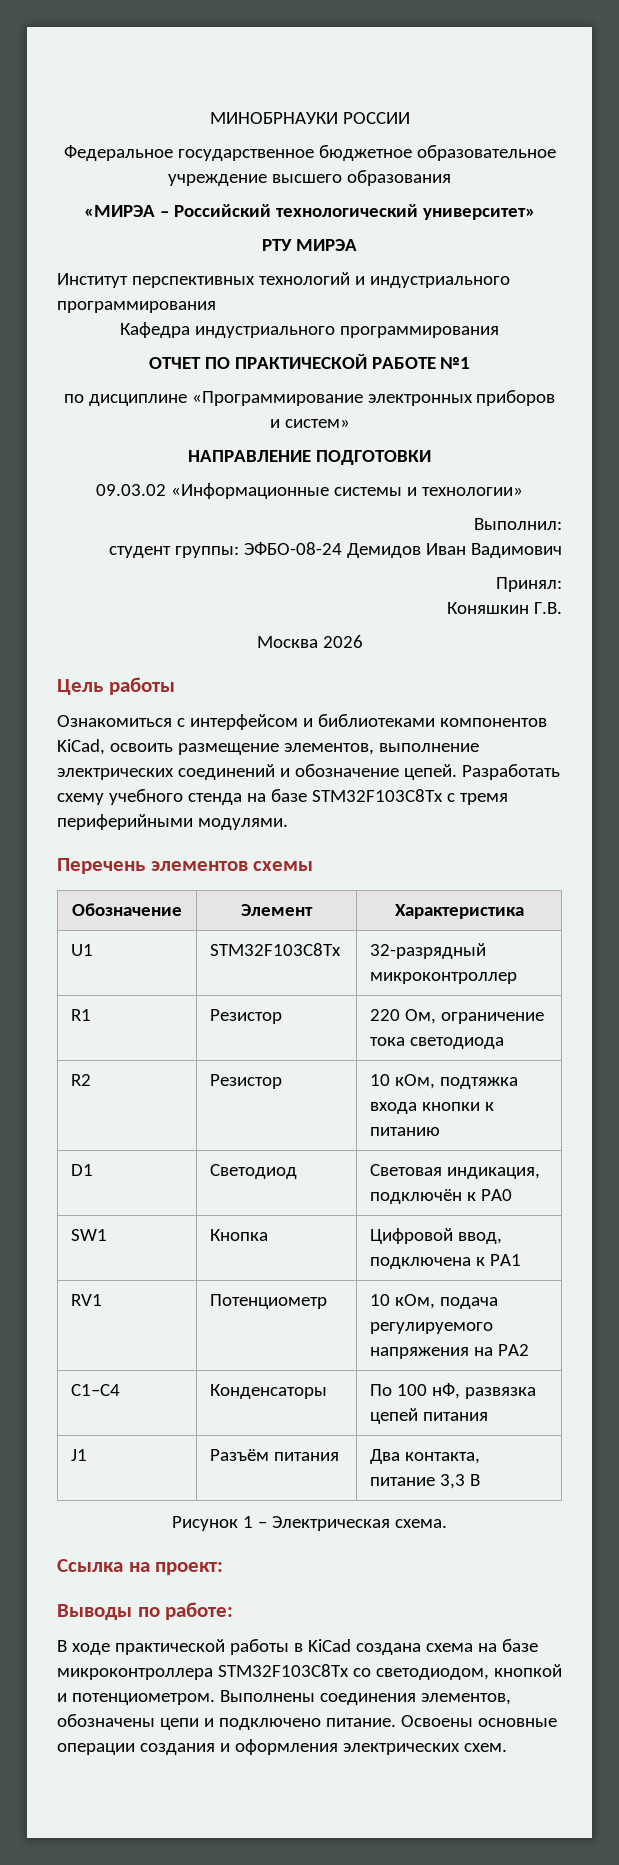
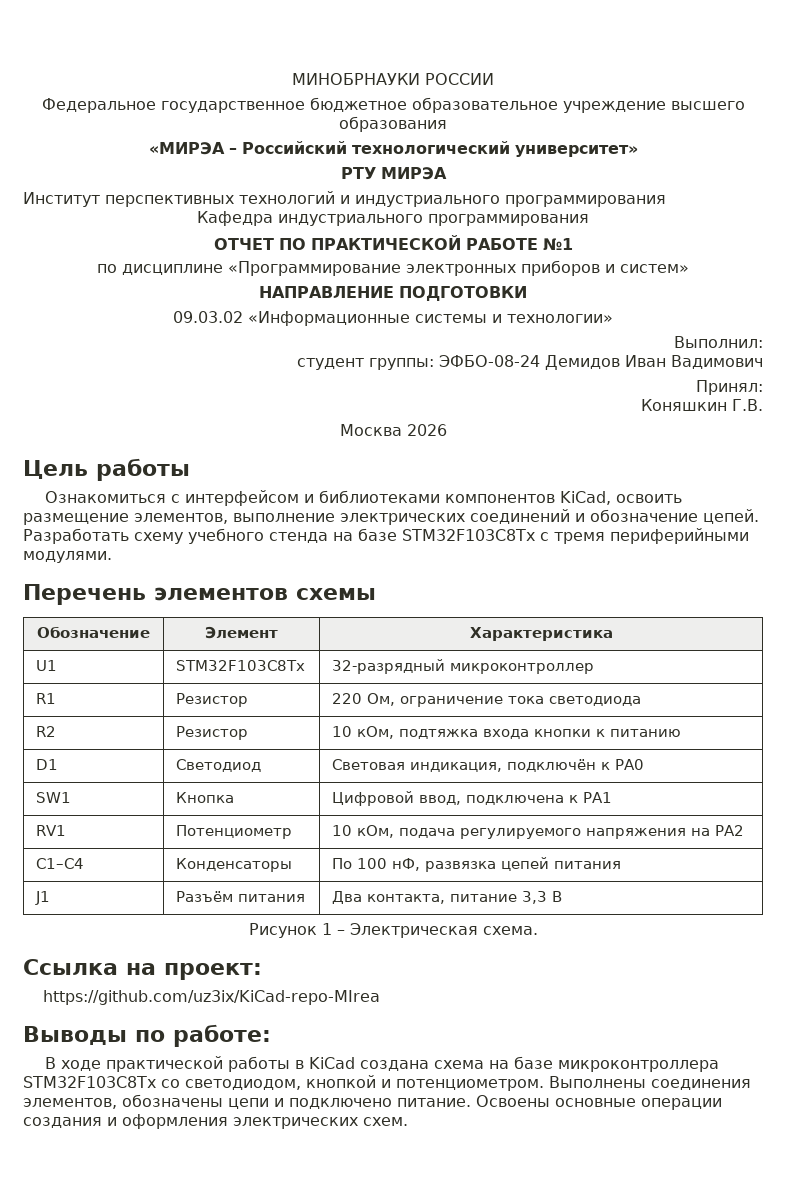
(224, 1568) none -> [42,990,380,1005] // https://github.com/uz3ix/KiCad-repo-MIrea

